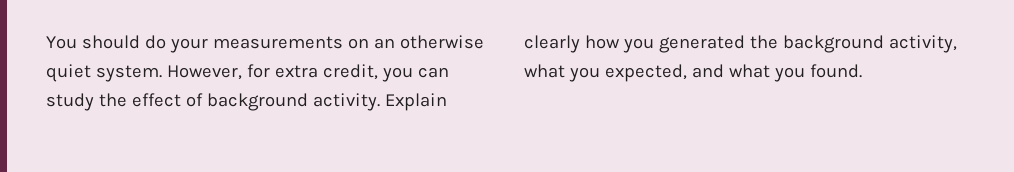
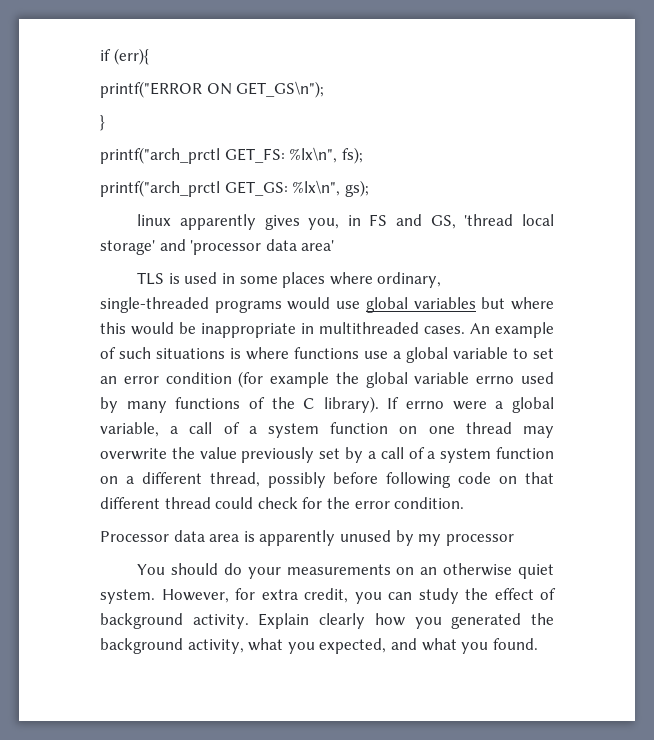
(46, 42) none -> [100,48,149,65] [100,81,325,98] [100,115,105,131] [100,147,363,164] [100,180,369,197] [137,214,554,230] [100,239,335,255] [137,272,442,288] [100,297,554,313] [100,322,554,338] [100,347,554,363] [100,371,554,388] [100,396,554,413] [100,422,554,438] [100,447,554,463] [100,472,555,488] [100,497,465,509] [100,530,514,546] if (err){ // printf("ERROR ON GET_GS\n"); // } // printf("arch_prctl GET_FS: %lx\n", fs); // printf("arch_prctl GET_GS: %lx\n", gs); // linux apparently gives you, in FS and GS, 'thread local storage' and 'processor data area' // TLS is used in some places where ordinary, single-threaded programs would use global variables but where this would be inappropriate in multithreaded cases. An example of such situations is where functions use a global variable to set an error condition (for example the global variable errno used by many functions of the C library). If errno were a global variable, a call of a system function on one thread may overwrite the value previously set by a call of a system function on a different thread, possibly before following code on that different thread could check for the error condition. // Processor data area is apparently unused by my processor //

